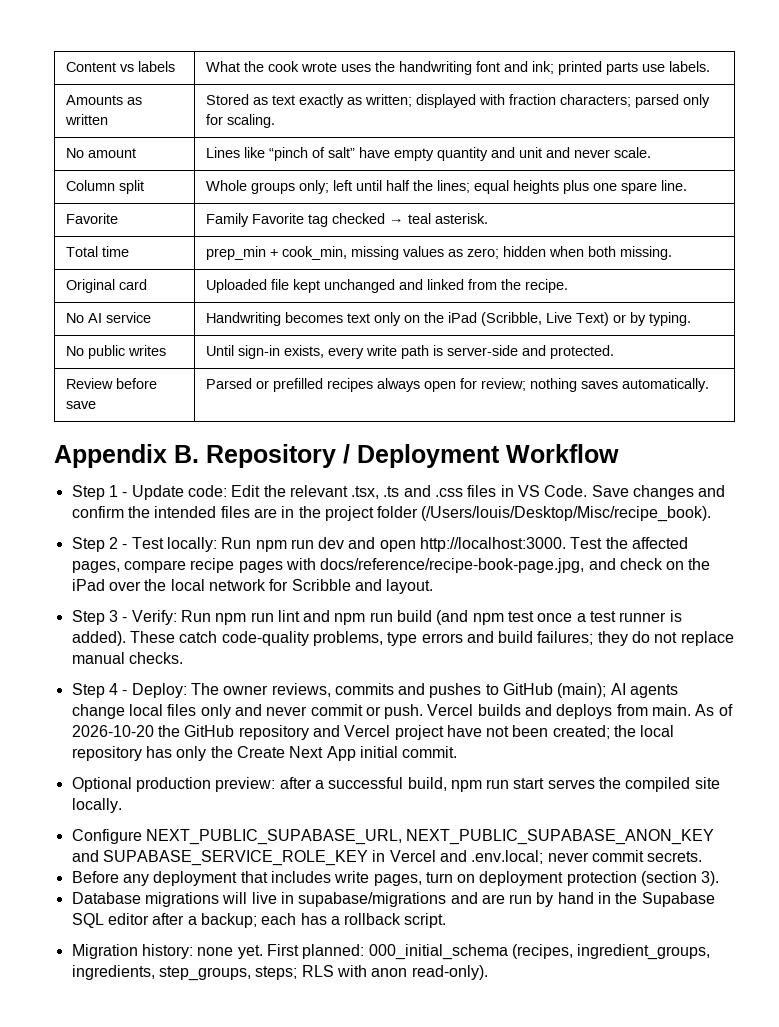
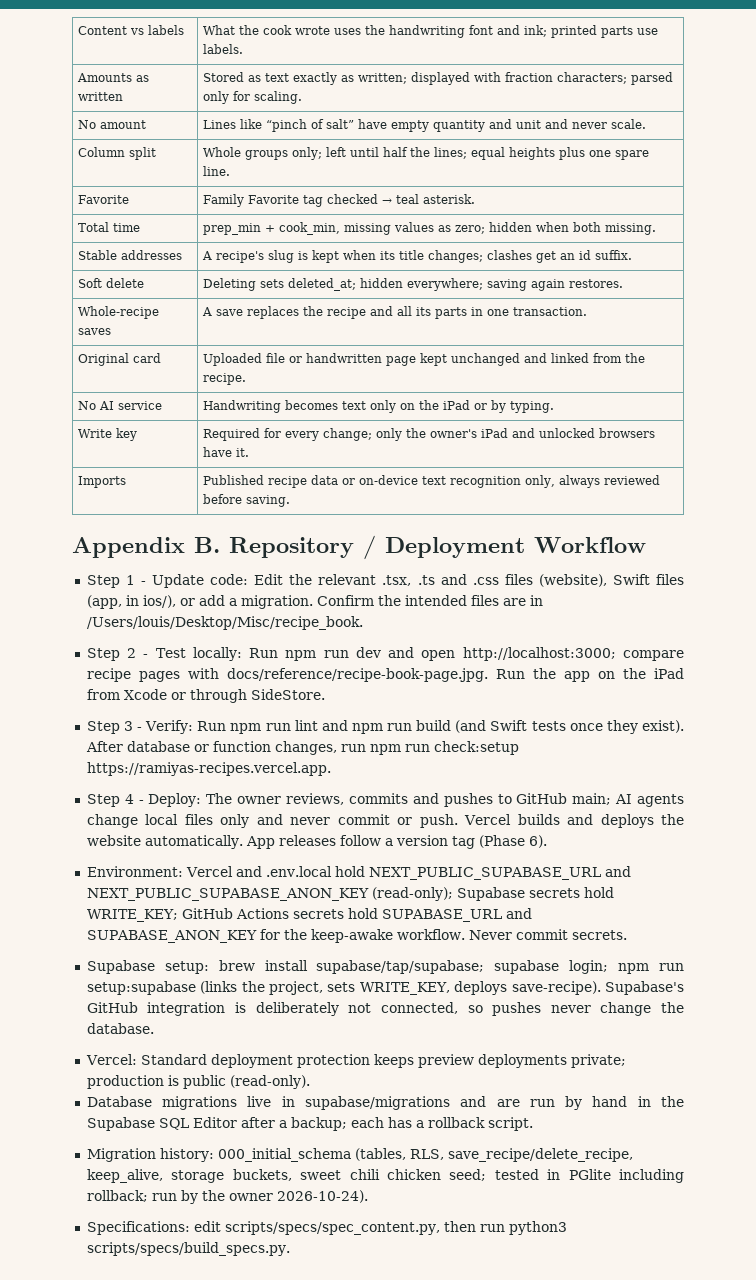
(672, 253) none -> [78,250,183,260] [202,250,633,263] [78,278,145,288] [203,278,624,291] [78,306,160,319] [78,328,112,335] [202,306,588,319] // Stable addresses | A recipe's slug is kept when its title changes; clashes get an id suffix. // Soft delete | Deleting sets deleted_at; hidden everywhere; saving again restores. // Whole-recipe saves | A save replaces the recipe and all its parts in one transaction.
(289, 284) none -> [289,353,417,366] or handwritten page
[480,312,609,326] (Scribble, Live Text) -> (471, 405) none
[65,345,166,359] [205,345,614,359] [65,378,157,389] [65,401,96,409] [205,378,709,392] No public writes | Until sign-in exists, every write path is server-side and protected. // Review before save | Parsed or prefilled recipes always open for review; nothing saves automatically. -> [78,428,138,441] [203,428,656,441] [203,447,250,457] [78,476,127,488] [203,475,661,488] [203,494,291,507] Write key | Required for every change; only the owner's iPad and unlocked browsers have it. // Imports | Published recipe data or on-device text recognition only, always reviewed before saving.
[500,485,726,500] [71,506,124,518] in VS Code. Save changes and confirm -> [538,574,684,587] [86,595,374,609] (website), Swift files (app, in ios/), or add a migration. Confirm
[298,506,712,522] the project folder (/Users/louis/Desktop/Misc/recipe_book). -> [86,616,363,630] /Users/louis/Desktop/Misc/recipe_book.
[420,537,689,552] [71,558,711,573] [71,579,434,594] http://localhost:3000. Test the affected pages, compare recipe pages with docs/reference/recipe-book-page.jpg, and check on the iPad over the local network for Scribble and layout. -> [462,647,684,661] [86,668,684,682] [86,689,325,703] http://localhost:3000; compare recipe pages with docs/reference/recipe-book-page.jpg. Run the app on the iPad from Xcode or through SideStore.
[472,610,682,625] [71,631,734,646] [71,652,183,664] npm test once a test runner is added). These catch code-quality problems, type errors and build failures; they do not replace manual checks. -> [490,720,685,734] [85,741,519,755] [86,762,331,776] Swift tests once they exist). After database or function changes, run npm run check:setup https://ramiyas-recipes.vercel.app.
[557,683,607,698] (main); -> [572,793,612,805] main;
[616,704,733,716] [71,725,675,740] [71,746,458,761] [71,777,720,792] [71,798,122,813] [71,829,715,845] [71,850,703,866] [71,871,720,886] from main. As of 2026-10-20 the GitHub repository and Vercel project have not been created; the local repository has only the Create Next App initial commit. // Optional production preview: after a successful build, npm run start serves the compiled site locally. // Configure NEXT_PUBLIC_SUPABASE_URL, NEXT_PUBLIC_SUPABASE_ANON_KEY and SUPABASE_SERVICE_ROLE_KEY in Vercel and .env.local; never commit secrets. // Before any deployment that includes write pages, turn on deployment protection (section 3). -> [661,814,684,825] [86,835,547,849] [86,866,631,880] [86,887,614,901] [86,908,532,922] [86,929,627,943] [86,960,684,974] [86,981,684,995] [86,1002,684,1016] [86,1023,154,1034] [85,1054,626,1068] [86,1075,310,1089] the website automatically. App releases follow a version tag (Phase 6). // Environment: Vercel and .env.local hold NEXT_PUBLIC_SUPABASE_URL and NEXT_PUBLIC_SUPABASE_ANON_KEY (read-only); Supabase secrets hold WRITE_KEY; GitHub Actions secrets hold SUPABASE_URL and SUPABASE_ANON_KEY for the keep-awake workflow. Never commit secrets. // Supabase setup: brew install supabase/tap/supabase; supabase login; npm run setup:supabase (links the project, sets WRITE_KEY, deploys save-recipe). Supabase's GitHub integration is deliberately not connected, so pushes never change the database. // Vercel: Standard deployment protection keeps preview deployments private; production is public (read-only).
[222,892,248,904] will -> (238, 1103) none
[107,913,149,925] editor -> [192,1117,237,1128] Editor
[197,944,711,960] [71,965,488,981] none yet. First planned: 000_initial_schema (recipes, ingredient_groups, ingredients, step_groups, steps; RLS with anon read-only). -> [217,1148,633,1162] [86,1169,684,1183] [86,1190,368,1204] [86,1221,567,1235] [86,1242,290,1256] 000_initial_schema (tables, RLS, save_recipe/delete_recipe, keep_alive, storage buckets, sweet chili chicken seed; tested in PGlite including rollback; run by the owner 2026-10-24). // Specifications: edit scripts/specs/spec_content.py, then run python3 scripts/specs/build_specs.py.

